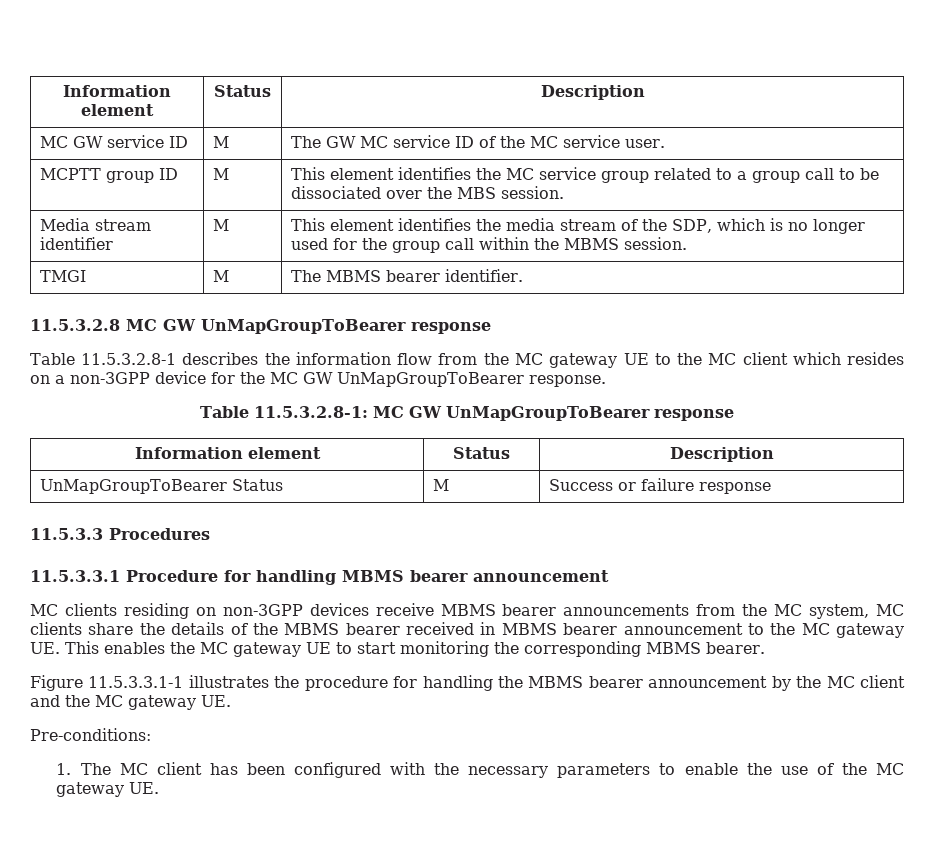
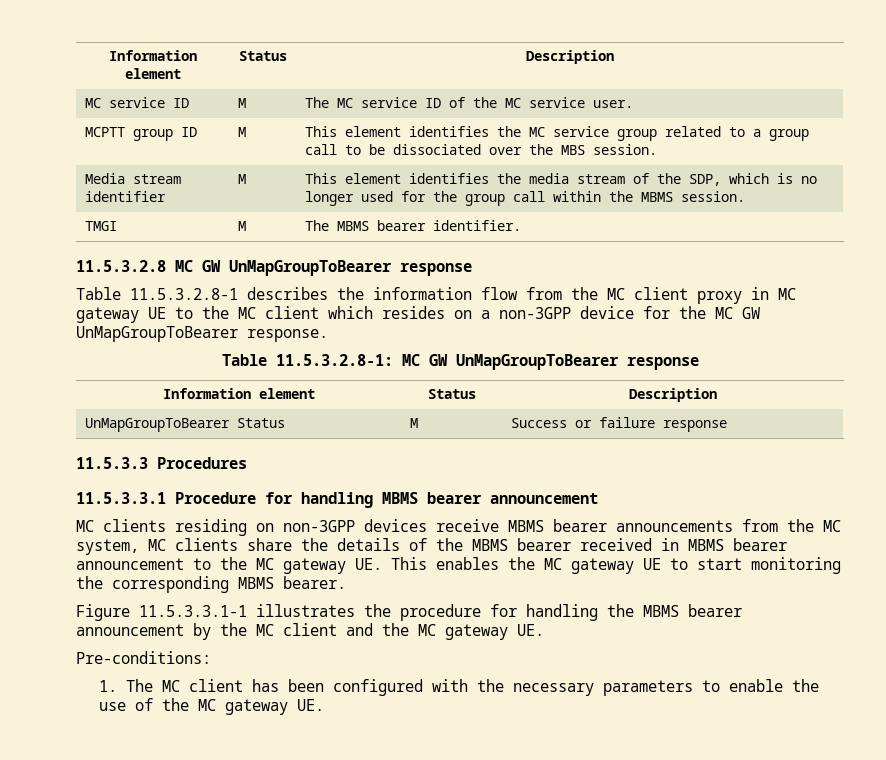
[73,136,104,148] GW -> (101, 103) none
[326,136,357,148] GW -> (329, 102) none
(543, 359) none -> [634,287,796,304] client proxy in MC

